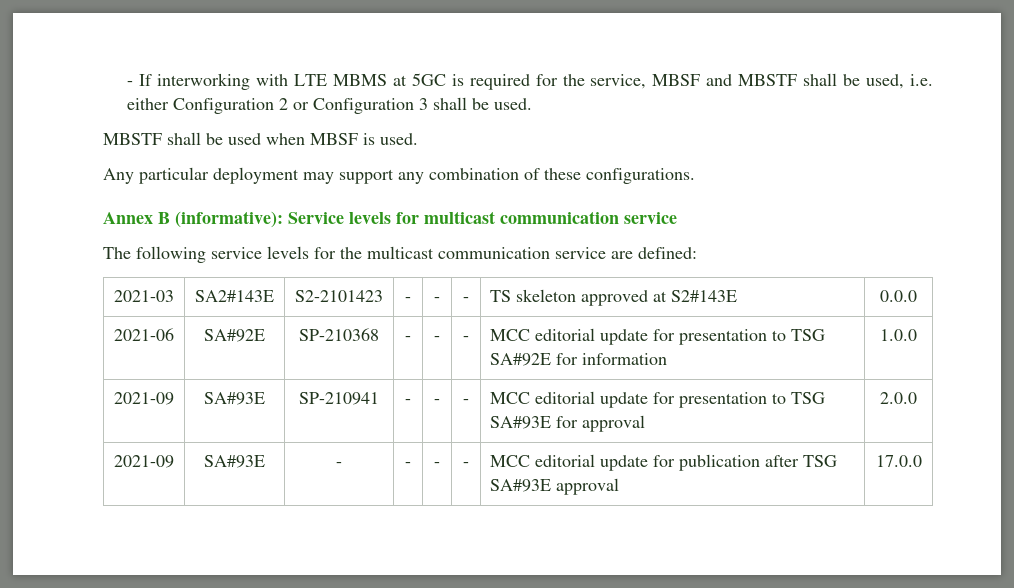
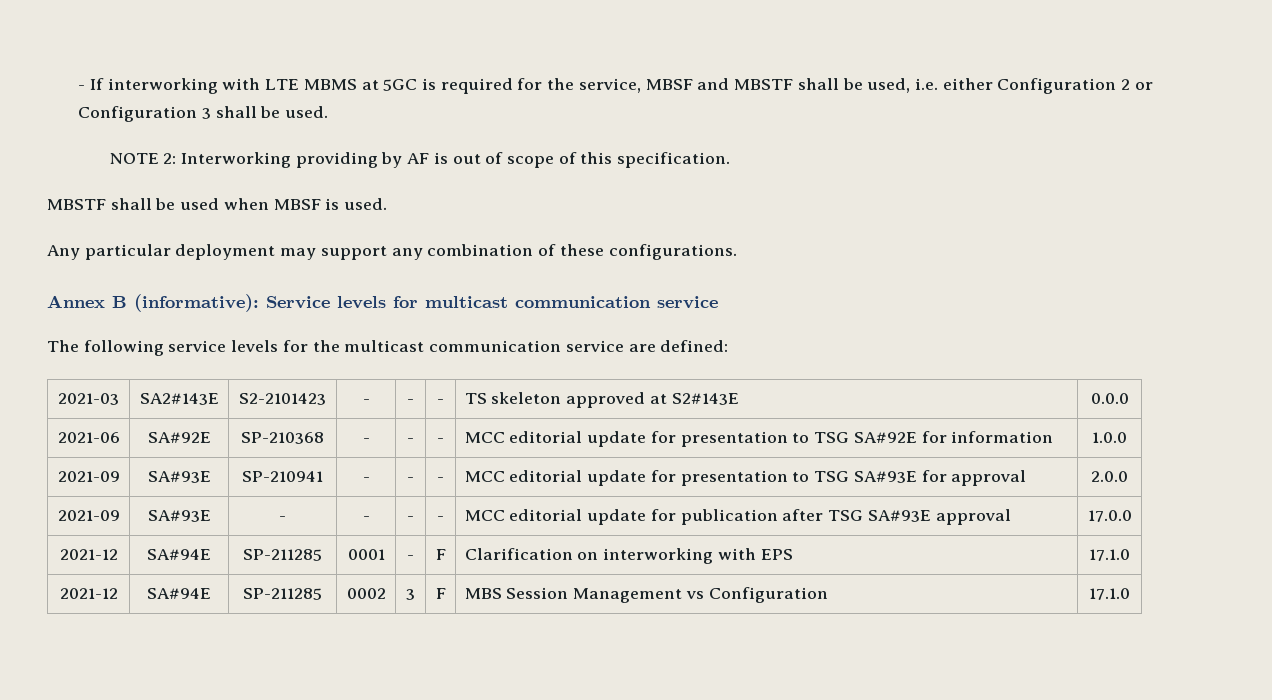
(533, 104) none -> [109,152,731,168] // NOTE 2: Interworking providing by AF is out of scope of this specification.
(922, 461) none -> [59,549,118,560] [147,549,211,560] [243,549,322,561] [347,549,385,560] [407,555,414,560] [435,549,446,560] [464,548,793,564] [1089,549,1130,561] [59,588,118,599] [147,588,211,599] [243,588,322,600] [346,588,386,599] [406,589,415,600] [435,588,446,599] [464,587,828,603] [1089,588,1130,600] // 2021-12 | SA#94E | SP-211285 | 0001 | - | F | Clarification on interworking with EPS | 17.1.0 // 2021-12 | SA#94E | SP-211285 | 0002 | 3 | F | MBS Session Management vs Configuration | 17.1.0

